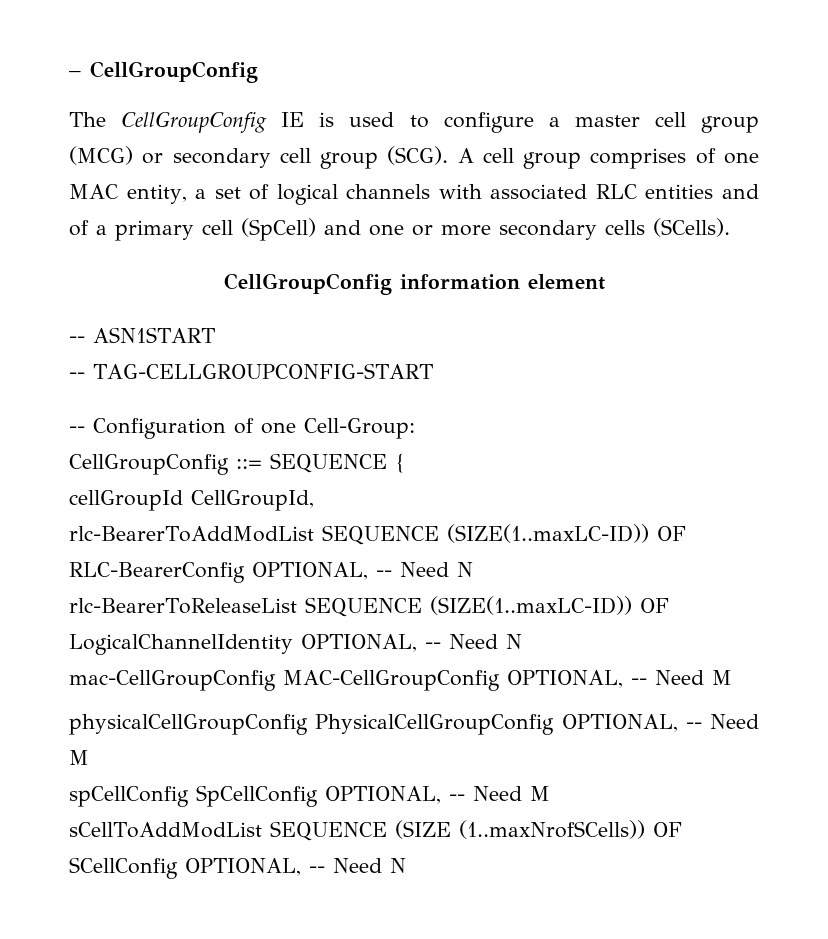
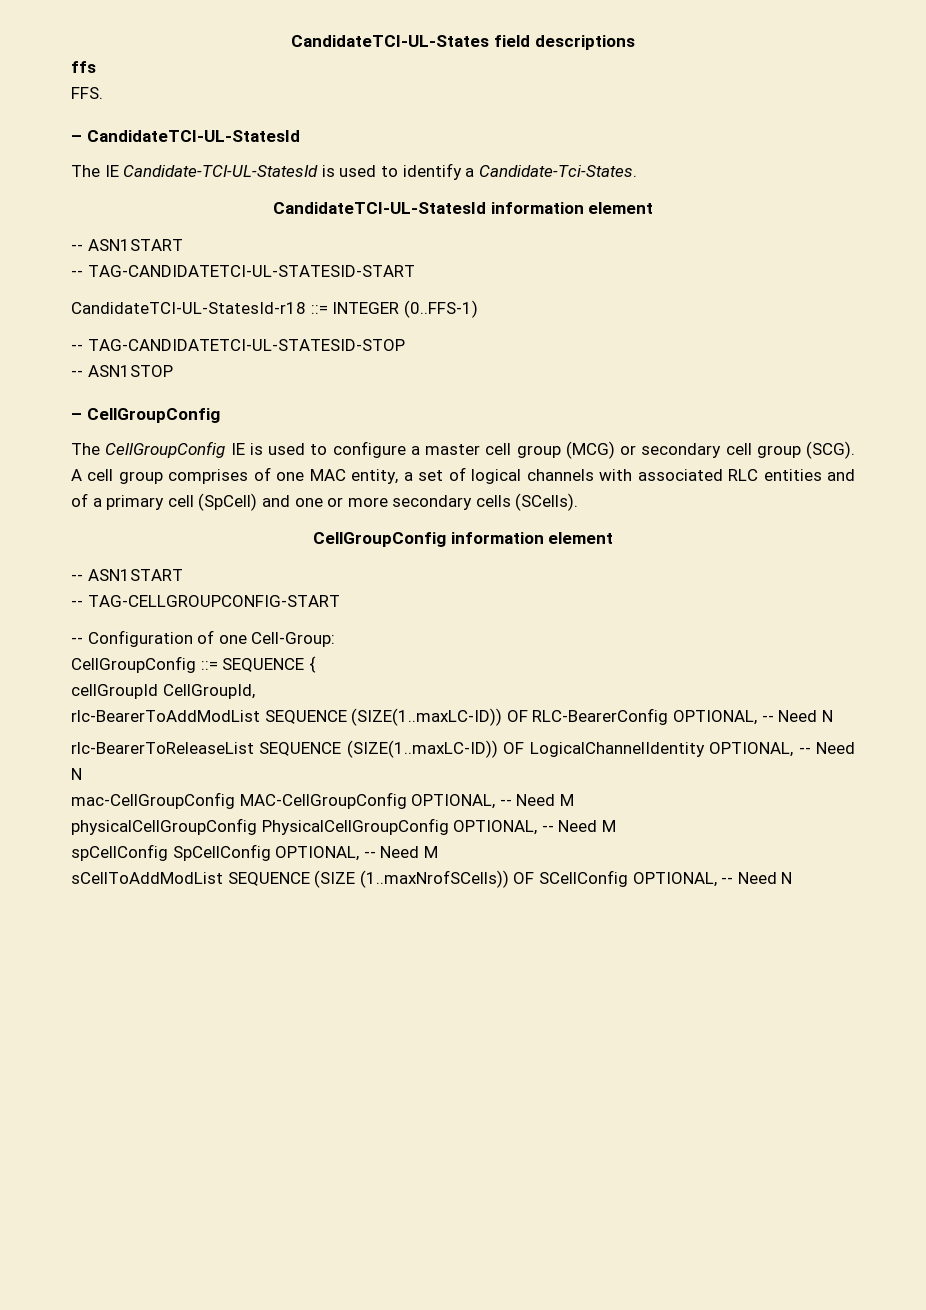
(69, 74) none -> [291,35,635,50] [71,61,96,73] [71,87,103,99] [71,130,300,142] [71,163,637,180] [272,202,654,214] [71,239,183,251] [71,265,415,277] [71,300,478,318] [71,339,405,351] [71,365,173,377] CandidateTCI-UL-States field descriptions // ffs // FFS. // – CandidateTCI-UL-StatesId // The IE Candidate-TCI-UL-StatesId is used to identify a Candidate-Tci-States. // CandidateTCI-UL-StatesId information element // -- ASN1START // -- TAG-CANDIDATETCI-UL-STATESID-START // CandidateTCI-UL-StatesId-r18 ::= INTEGER (0..FFS-1) // -- TAG-CANDIDATETCI-UL-STATESID-STOP // -- ASN1STOP //

